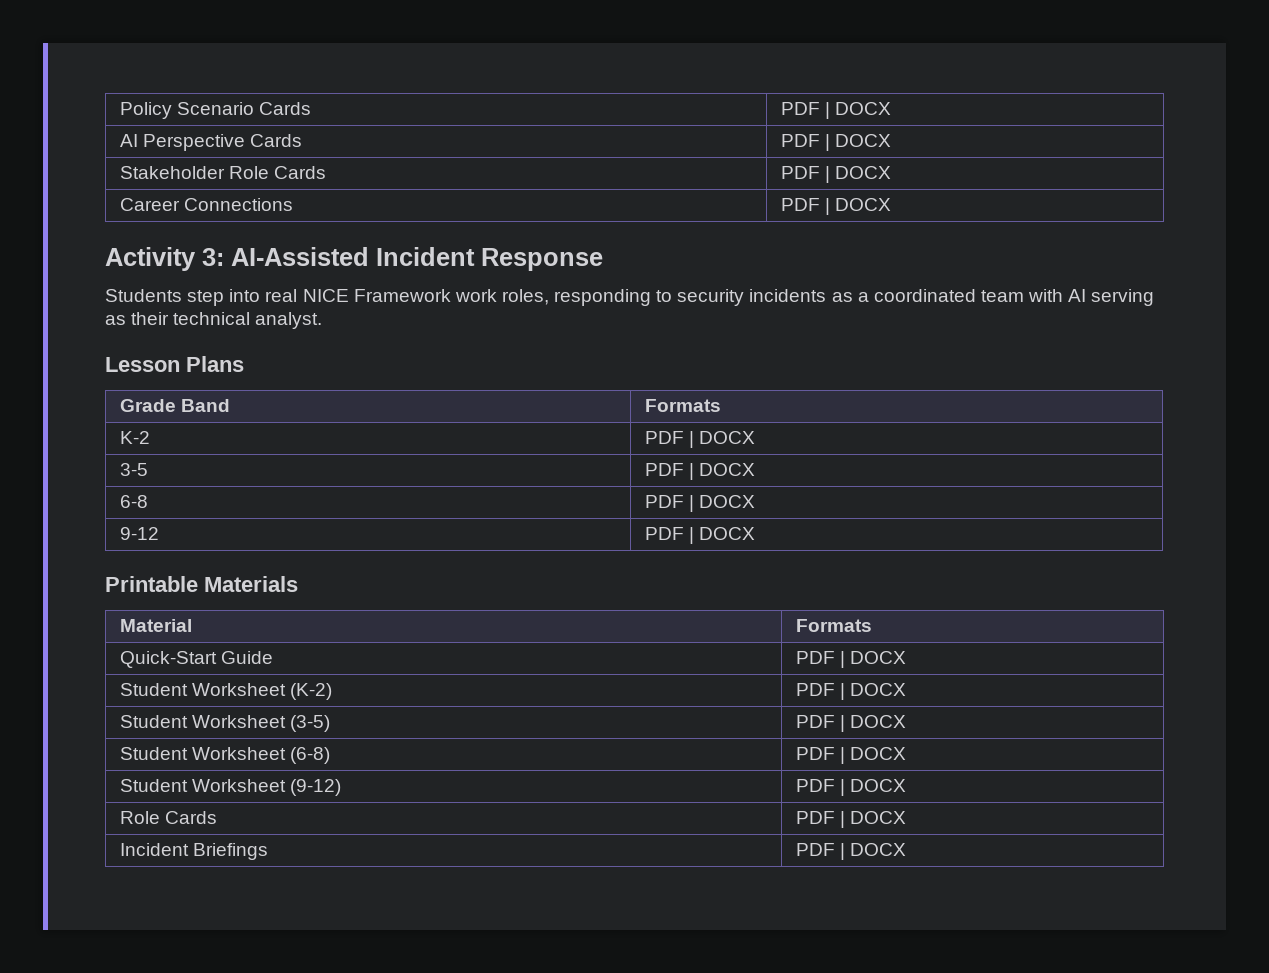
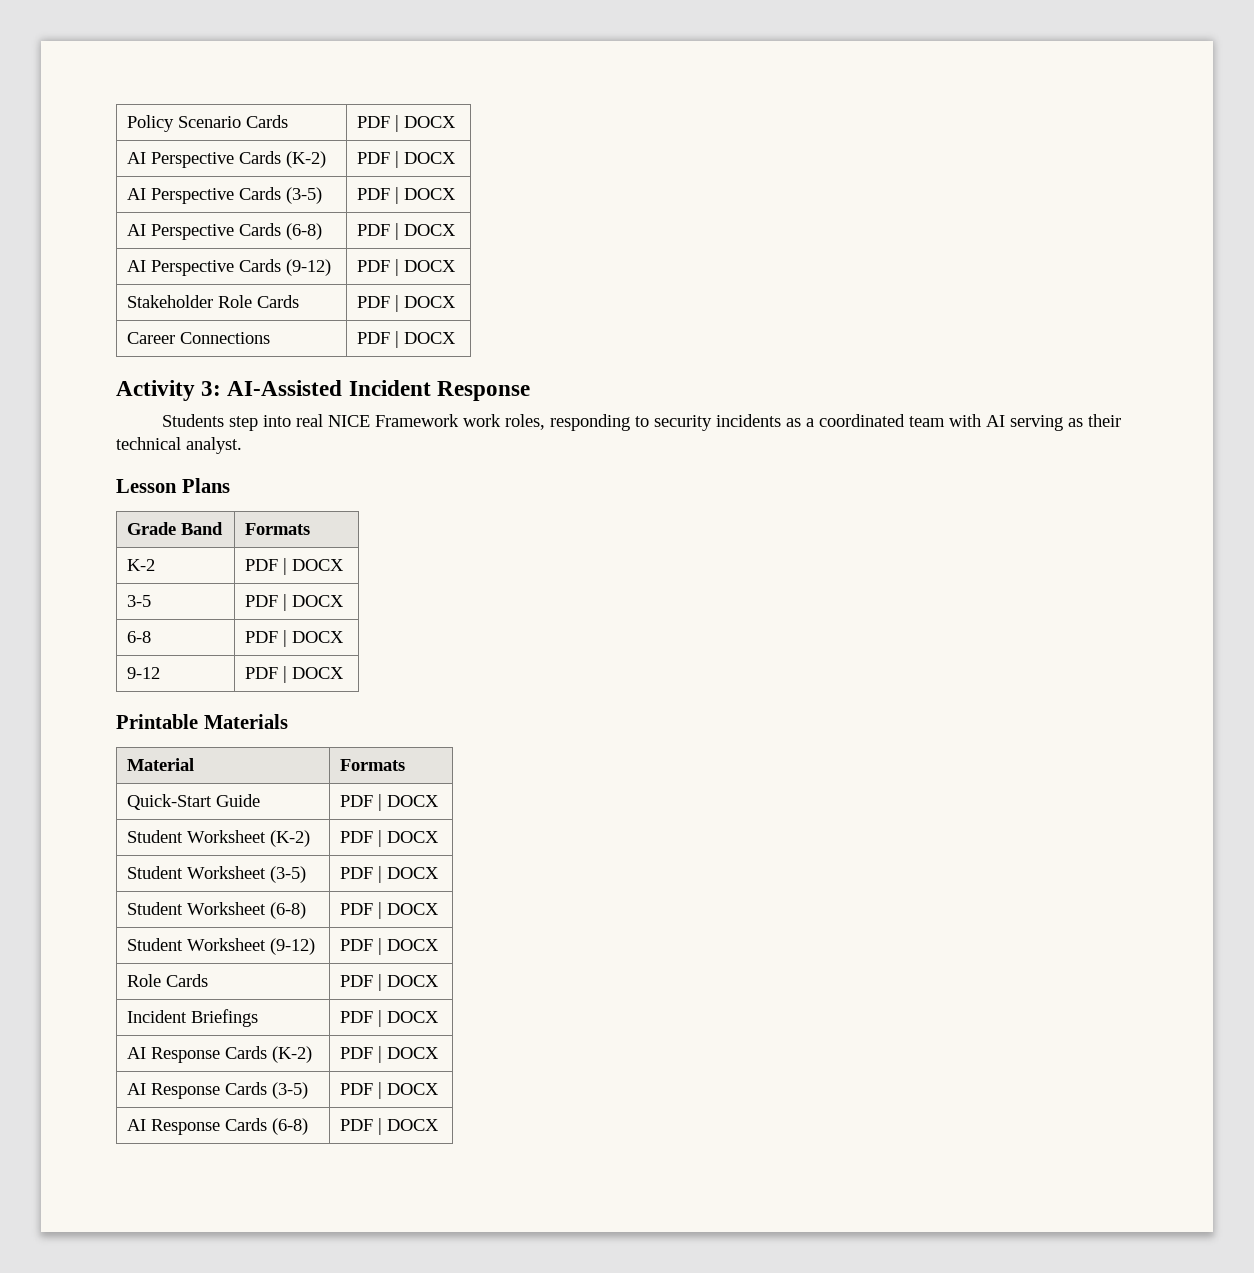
(302, 140) none -> [285,151,326,168] [356,151,456,168] [126,187,322,204] [356,187,456,204] [126,223,322,240] [356,223,456,240] [126,259,331,276] (K-2) | PDF | DOCX // AI Perspective Cards (3-5) | PDF | DOCX // AI Perspective Cards (6-8) | PDF | DOCX // AI Perspective Cards (9-12)
(906, 849) none -> [126,1046,312,1063] [339,1046,439,1063] [126,1082,308,1099] [339,1082,439,1099] [126,1118,308,1135] [339,1118,439,1135] // AI Response Cards (K-2) | PDF | DOCX // AI Response Cards (3-5) | PDF | DOCX // AI Response Cards (6-8) | PDF | DOCX

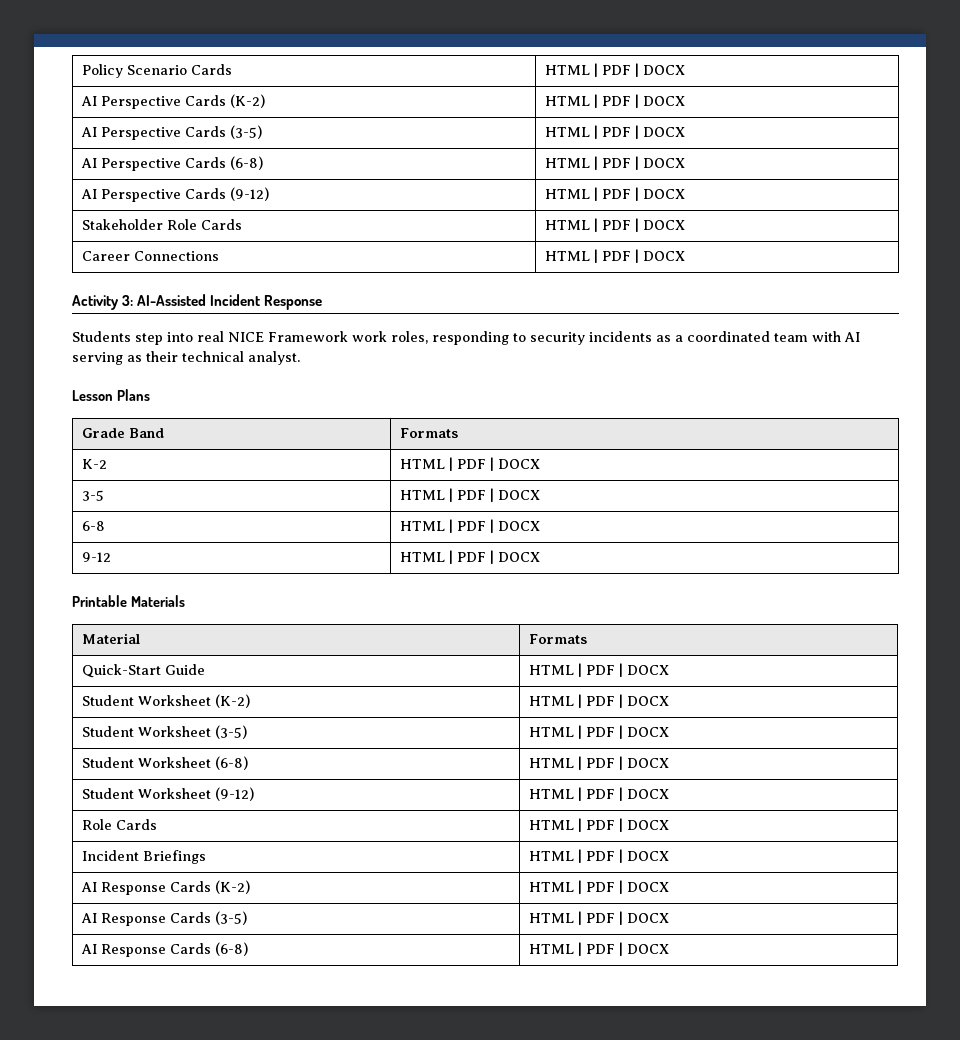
(288, 121) none -> [544,63,598,77] HTML |
(326, 159) none -> [544,94,598,108] HTML |
(322, 195) none -> [544,125,598,139] HTML |
(322, 231) none -> [544,156,598,170] HTML |
(331, 267) none -> [544,187,598,201] HTML |
(299, 301) none -> [544,218,598,232] HTML |
(270, 338) none -> [544,249,598,263] HTML |
(155, 565) none -> [399,457,453,471] HTML |
(151, 601) none -> [399,488,453,502] HTML |
(151, 637) none -> [399,519,453,533] HTML |
(160, 673) none -> [399,550,453,564] HTML |
(260, 800) none -> [528,663,582,677] HTML |
(310, 838) none -> [528,694,582,708] HTML |
(306, 874) none -> [528,725,582,739] HTML |
(306, 910) none -> [528,756,582,770] HTML |
(315, 946) none -> [528,787,582,801] HTML |
(208, 980) none -> [528,818,582,832] HTML |
(258, 1018) none -> [528,849,582,863] HTML |
(312, 1054) none -> [528,880,582,894] HTML |
(308, 1090) none -> [528,911,582,925] HTML |
(308, 1126) none -> [528,942,582,956] HTML |

